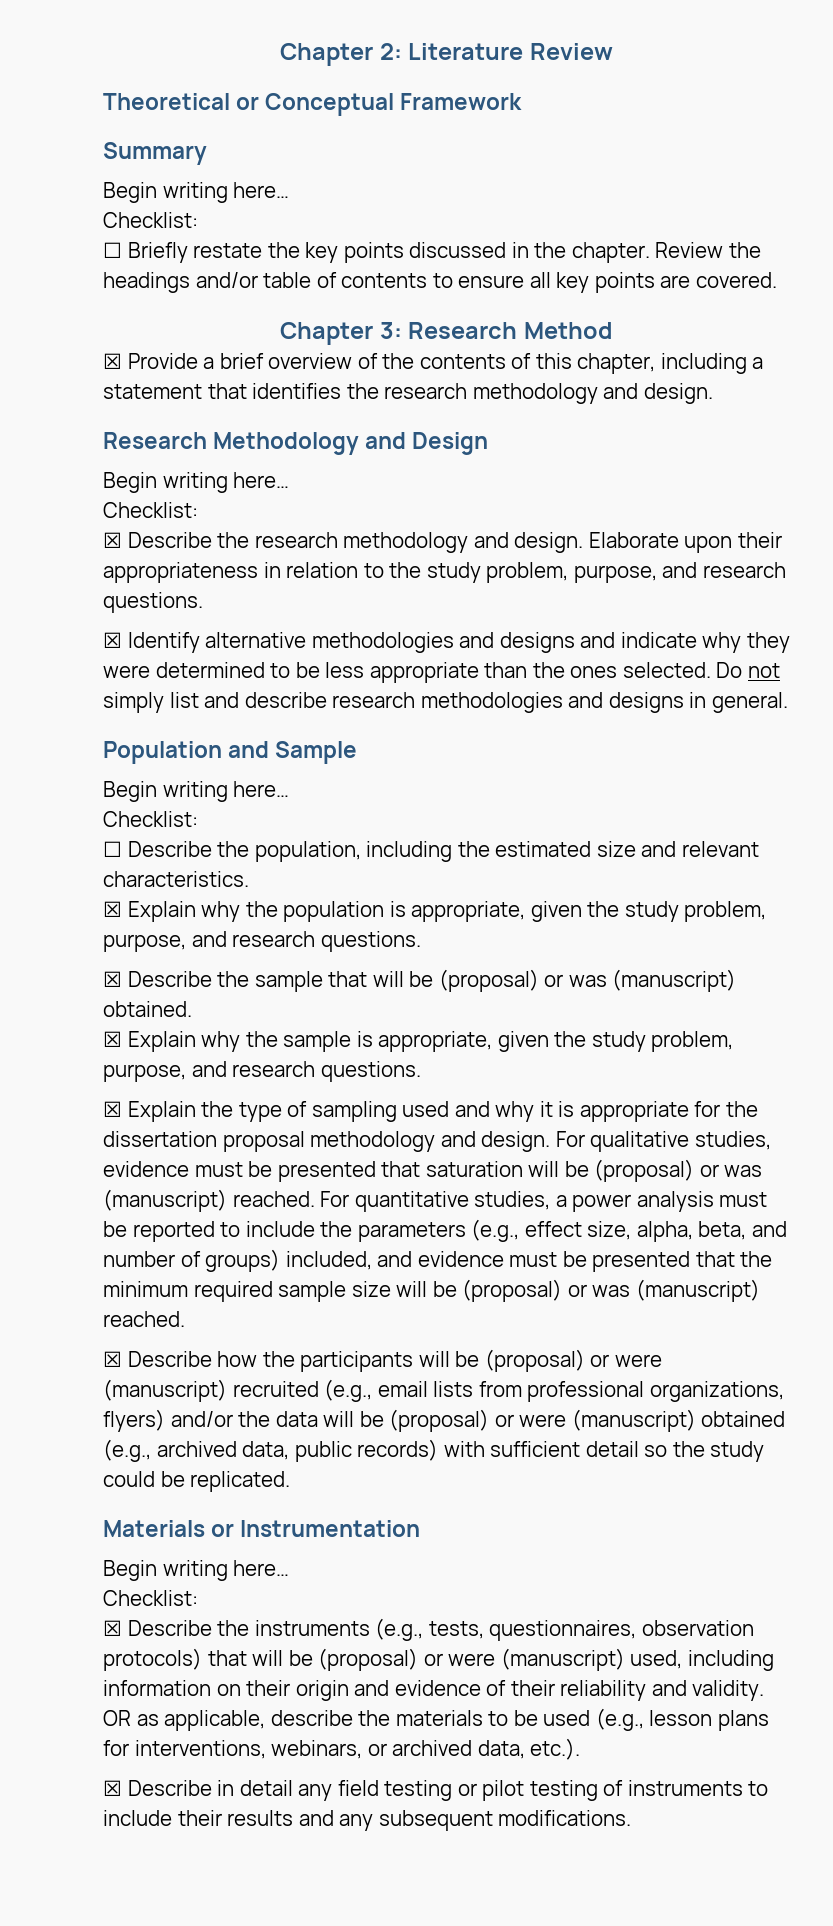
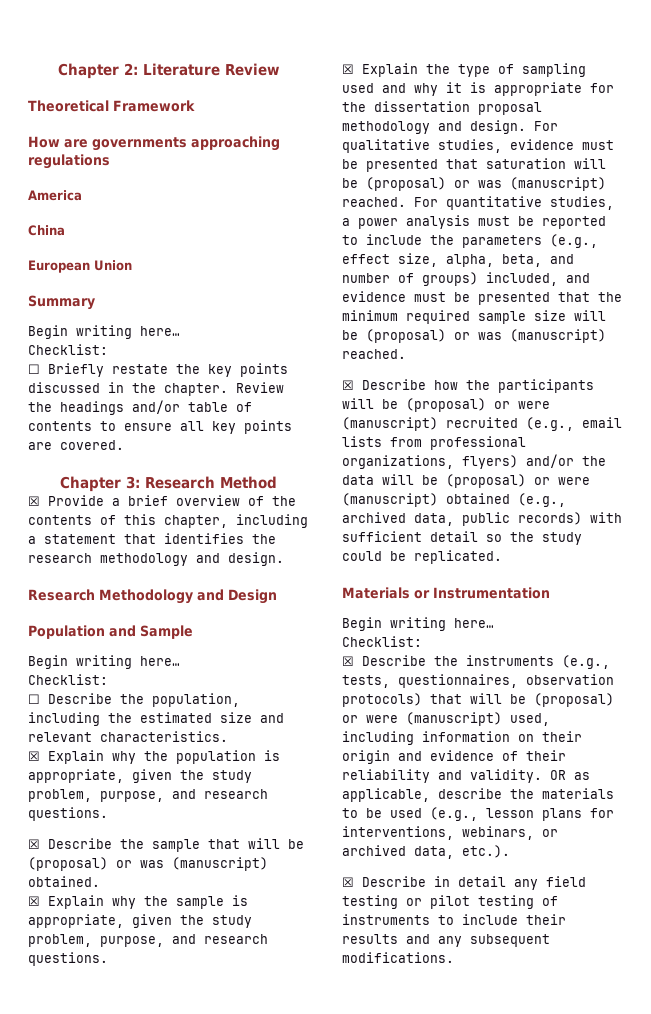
[236,93,395,116] or Conceptual -> (109, 106) none
(523, 101) none -> [28,136,280,151] [28,154,110,169] [28,190,82,201] [28,225,65,236] [28,260,132,273] // How are governments approaching regulations // America // China // European Union
[103,472,290,493] [103,502,198,518] [103,532,782,553] [103,562,786,583] [103,592,203,613] [103,632,790,653] [103,662,780,683] [103,692,788,713] // Begin writing here… // Checklist: // ☒ Describe the research methodology and design. Elaborate upon their appropriateness in relation to the study problem, purpose, and research questions. // ☒ Identify alternative methodologies and designs and indicate why they were determined to be less appropriate than the ones selected. Do not simply list and describe research methodologies and designs in general. -> (277, 596) none

